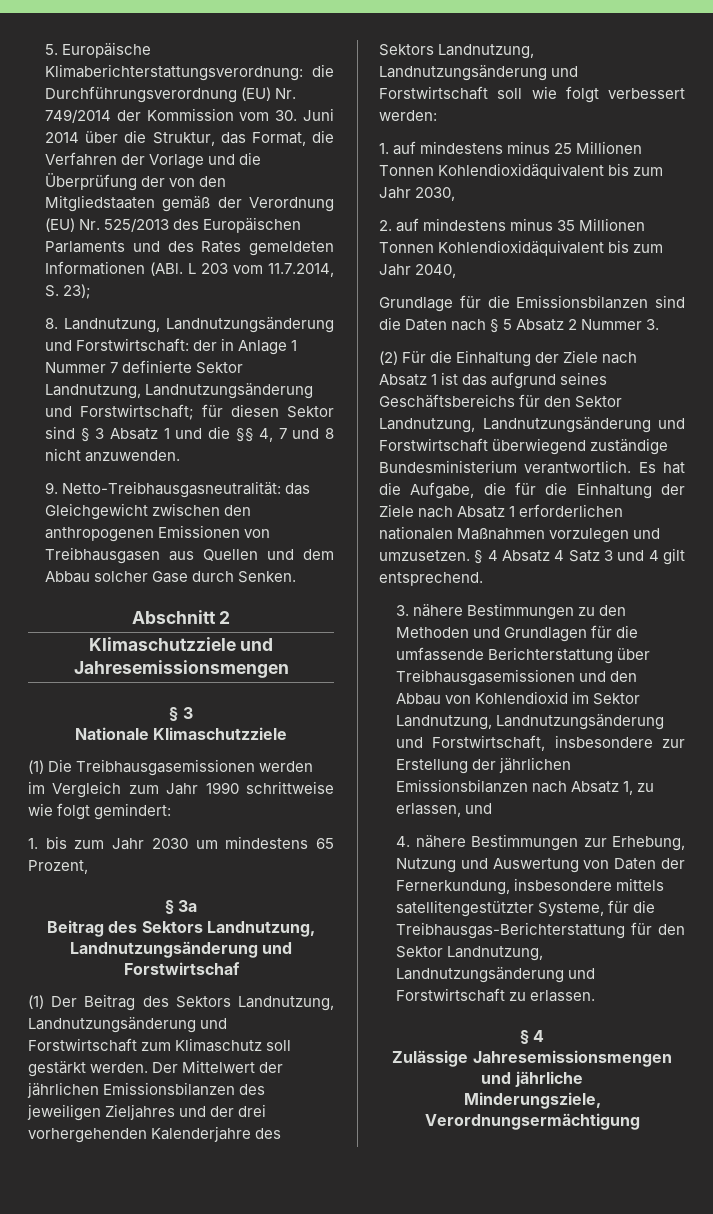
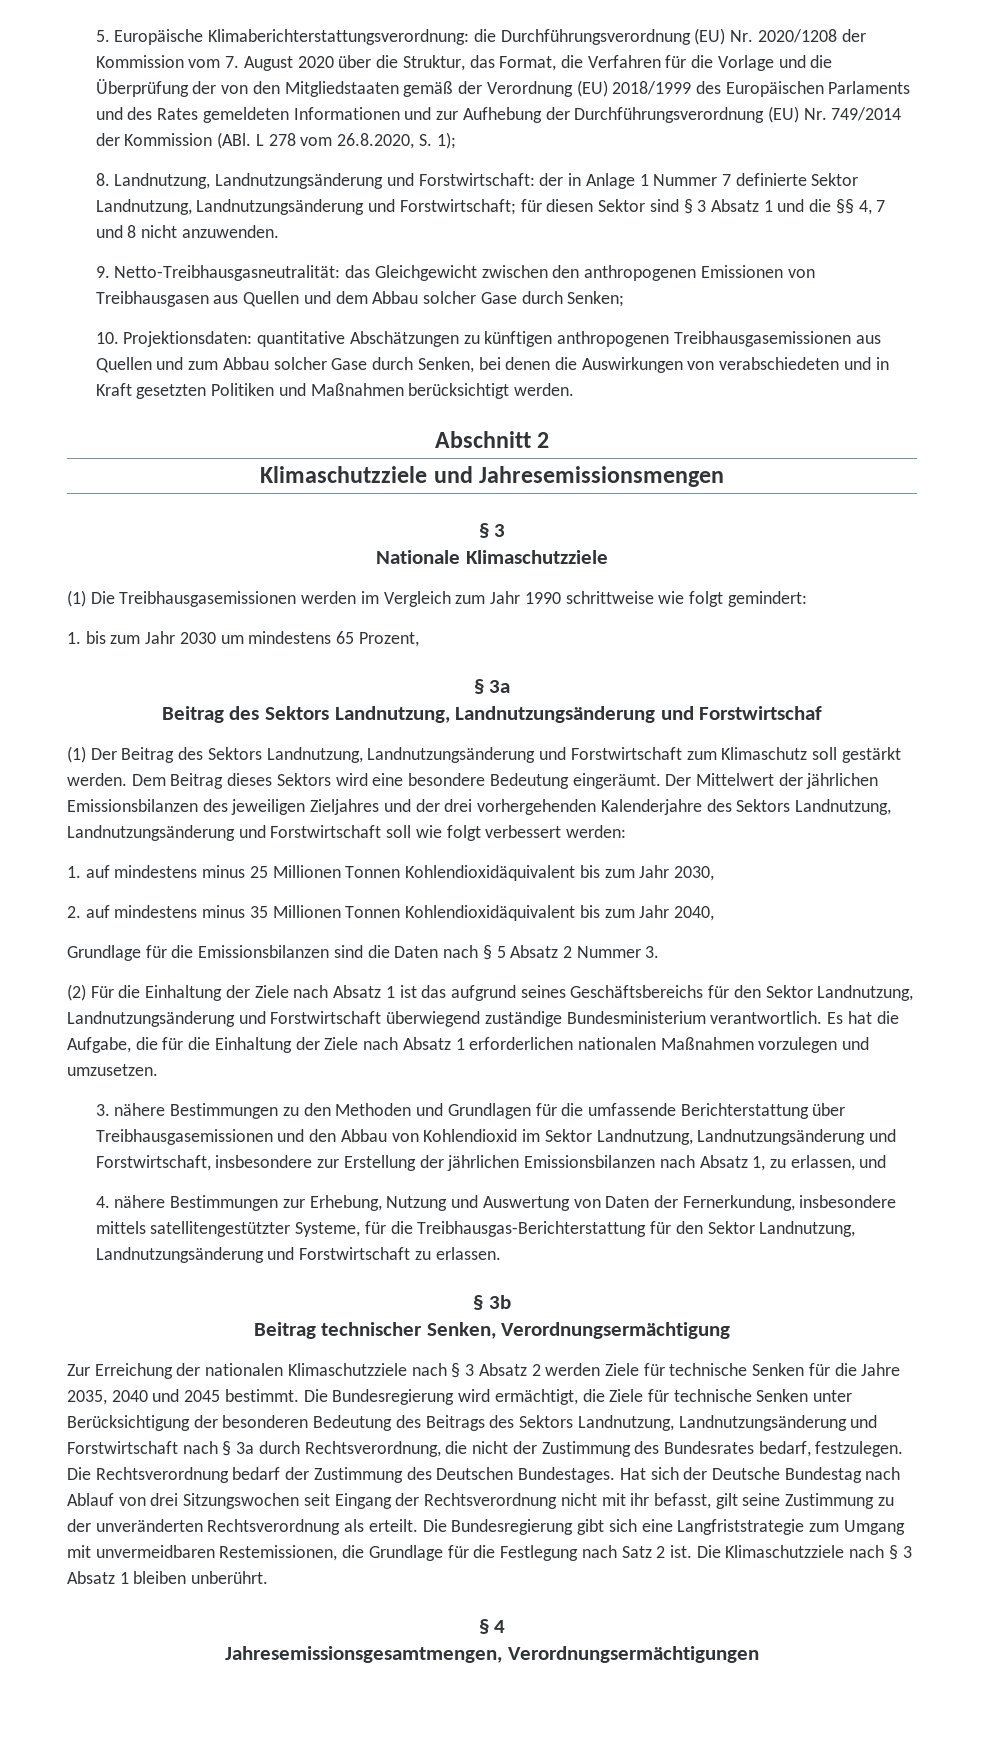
[45,109,112,123] 749/2014 -> [757,29,837,43] 2020/1208
[275,108,334,121] [45,132,80,143] 30. Juni 2014 -> [225,56,334,71] 7. August 2020
[121,154,146,165] der -> [665,55,714,68] für die
[79,218,170,232] Nr. 525/2013 -> [612,81,692,95] 2018/1999
[150,262,334,277] [45,284,92,299] (ABl. L 203 vom 11.7.2014, S. 23); -> [404,106,902,123] [95,132,456,149] und zur Aufhebung der Durchführungsverordnung (EU) Nr. 749/2014 der Kommission (ABl. L 278 vom 26.8.2020, S. 1);
[238,571,297,583] Senken. -> [567,291,625,307] [95,331,881,347] [95,357,889,373] [95,383,575,399] Senken; // 10. Projektionsdaten: quantitative Abschätzungen zu künftigen anthropogenen Treibhausgasemissionen aus Quellen und zum Abbau solcher Gase durch Senken, bei denen die Auswirkungen von verabschiedeten und in Kraft gesetzten Politiken und Maßnahmen berücksichtigt werden.
(149, 1067) none -> [131,773,661,789] Dem Beitrag dieses Sektors wird eine besondere Bedeutung eingeräumt.
[474,548,685,565] [379,572,483,586] § 4 Absatz 4 Satz 3 und 4 gilt entsprechend. -> (158, 1070) none
[533,1030,545,1042] [392,1050,672,1067] [481,1071,583,1087] [463,1092,601,1109] [424,1113,640,1130] 4 // Zulässige Jahresemissionsmengen und jährliche // Minderungsziele, Verordnungsermächtigung -> [488,1295,511,1309] [253,1322,731,1339] [67,1363,901,1379] [67,1389,853,1405] [67,1415,878,1431] [67,1441,904,1457] [67,1467,901,1483] [67,1493,894,1509] [67,1519,905,1535] [67,1545,912,1561] [67,1571,269,1584] [478,1619,506,1634] [225,1646,759,1663] 3b // Beitrag technischer Senken, Verordnungsermächtigung // Zur Erreichung der nationalen Klimaschutzziele nach § 3 Absatz 2 werden Ziele für technische Senken für die Jahre 2035, 2040 und 2045 bestimmt. Die Bundesregierung wird ermächtigt, die Ziele für technische Senken unter Berücksichtigung der besonderen Bedeutung des Beitrags des Sektors Landnutzung, Landnutzungsänderung und Forstwirtschaft nach § 3a durch Rechtsverordnung, die nicht der Zustimmung des Bundesrates bedarf, festzulegen. Die Rechtsverordnung bedarf der Zustimmung des Deutschen Bundestages. Hat sich der Deutsche Bundestag nach Ablauf von drei Sitzungswochen seit Eingang der Rechtsverordnung nicht mit ihr befasst, gilt seine Zustimmung zu der unveränderten Rechtsverordnung als erteilt. Die Bundesregierung gibt sich eine Langfriststrategie zum Umgang mit unvermeidbaren Restemissionen, die Grundlage für die Festlegung nach Satz 2 ist. Die Klimaschutzziele nach § 3 Absatz 1 bleiben unberührt. // § 4 // Jahresemissionsgesamtmengen, Verordnungsermächtigungen

